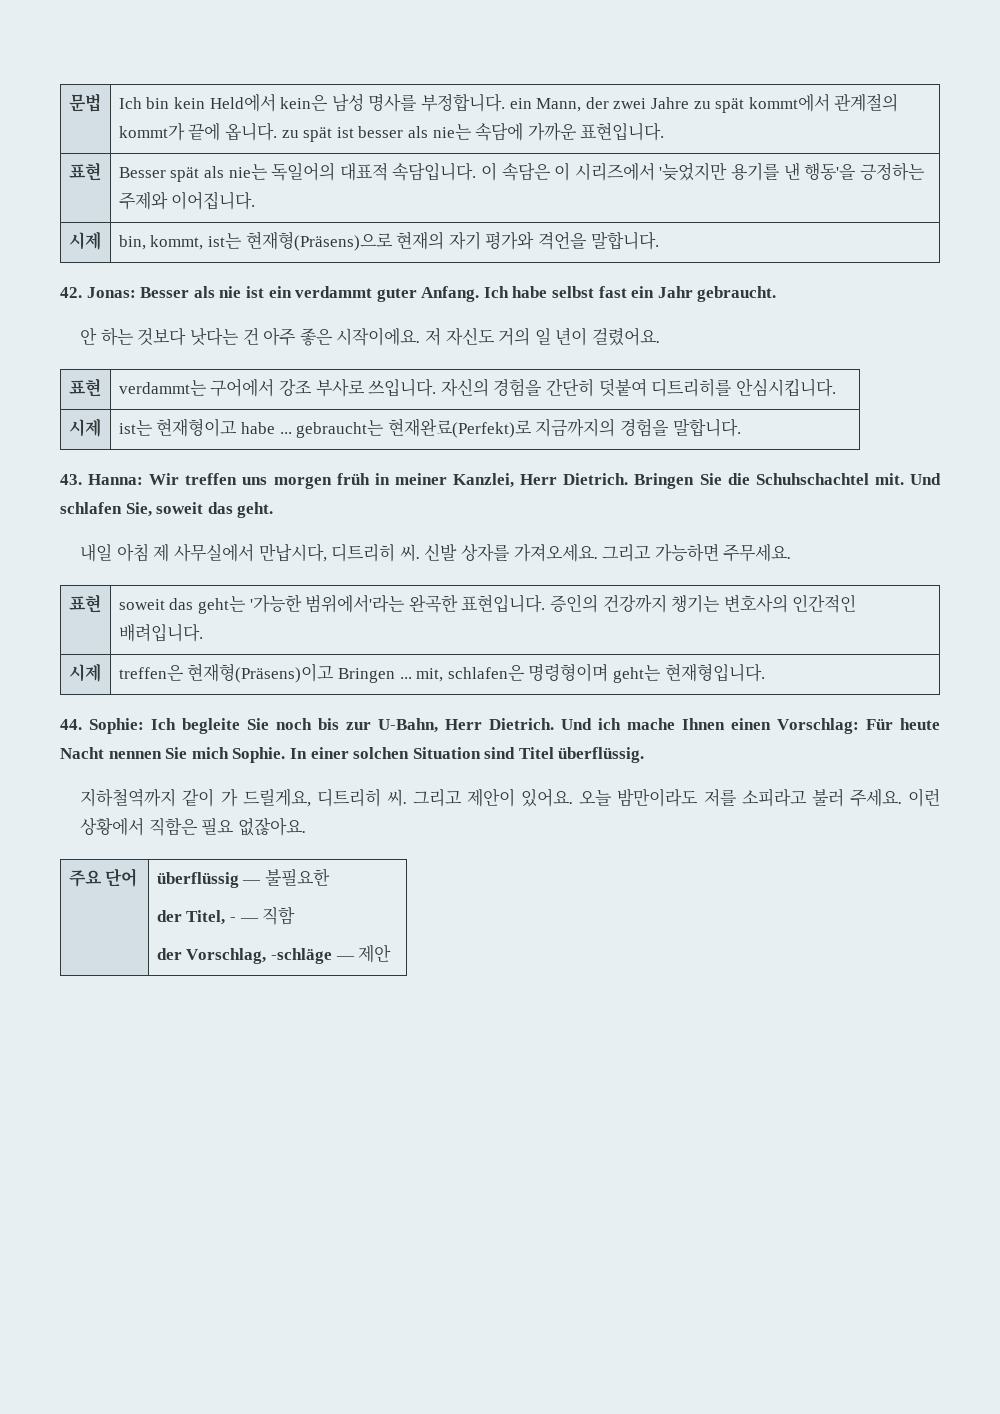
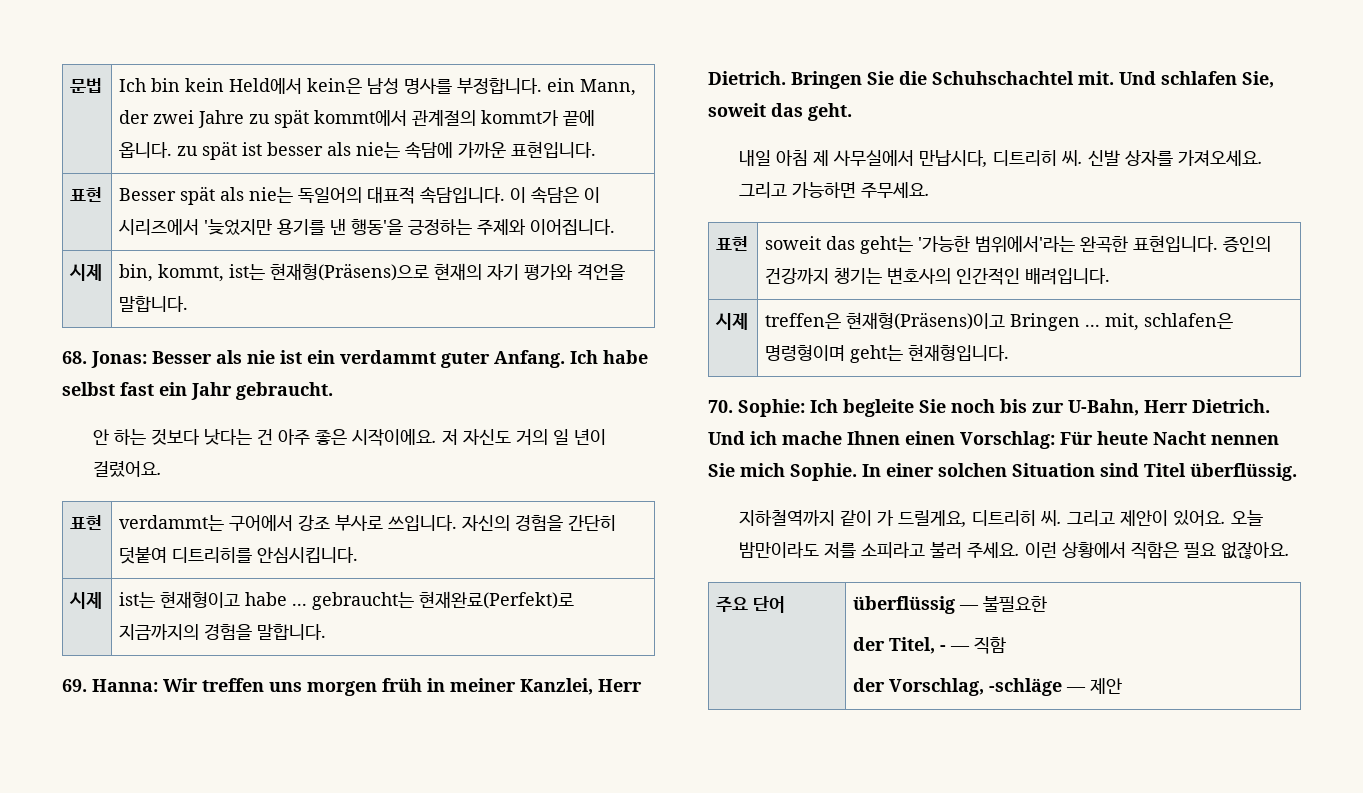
[60,287,82,298] 42. -> [62,351,87,364] 68.
[60,474,82,485] 43. -> [62,679,87,692] 69.
[60,719,82,730] 44. -> [708,400,733,413] 70.

